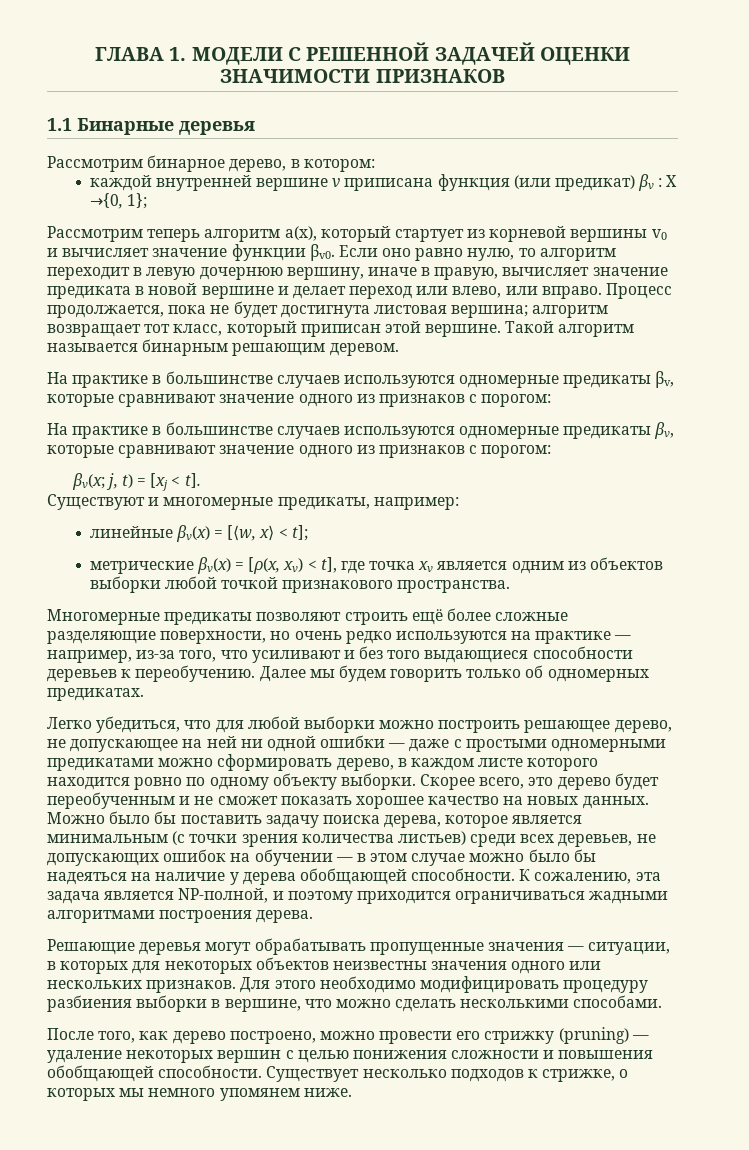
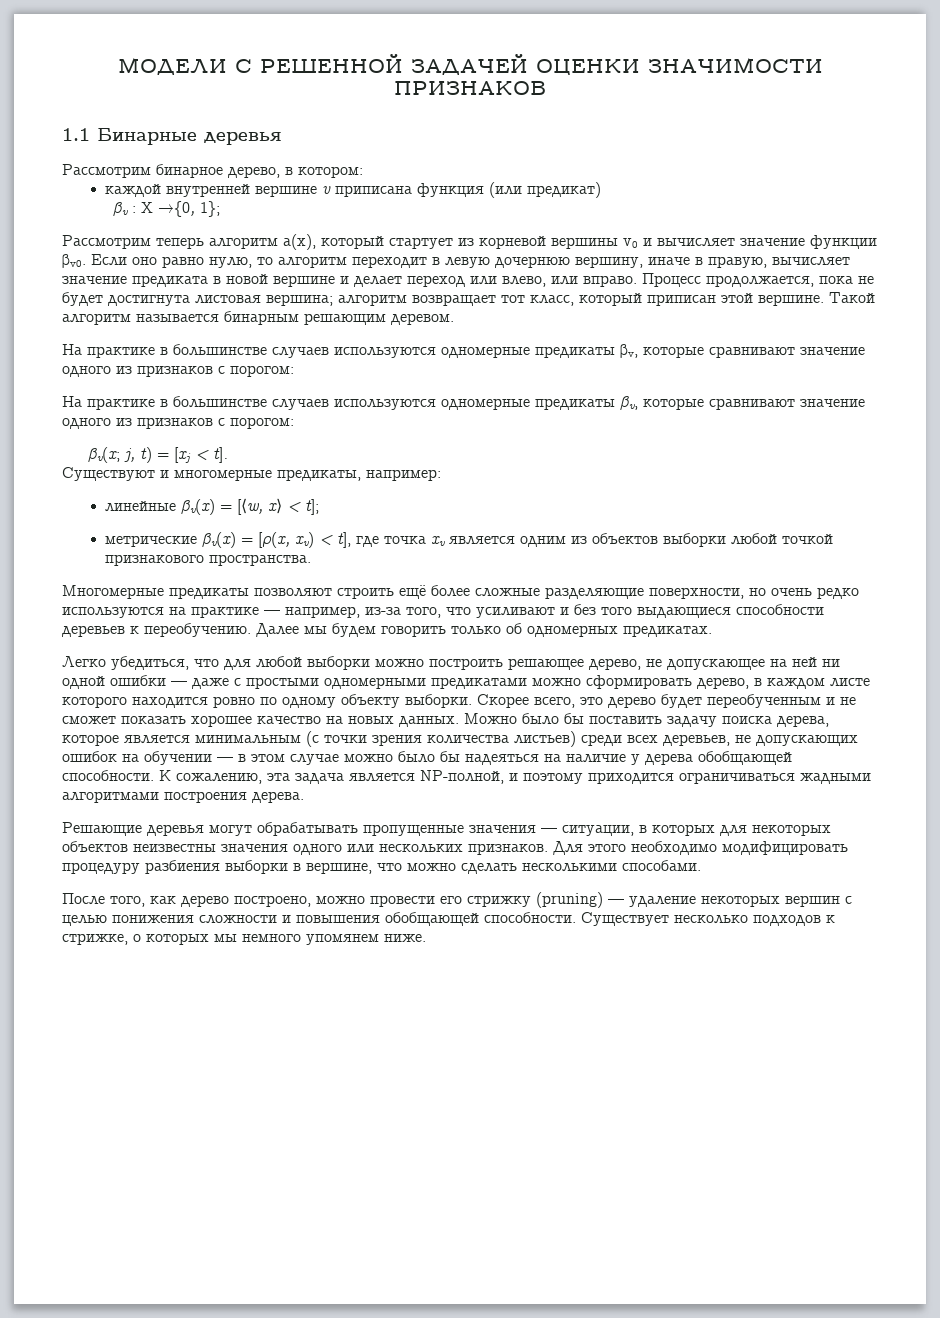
[95,47,187,61] ГЛАВА 1. -> (117, 66) none
(635, 183) none -> (602, 190) //

